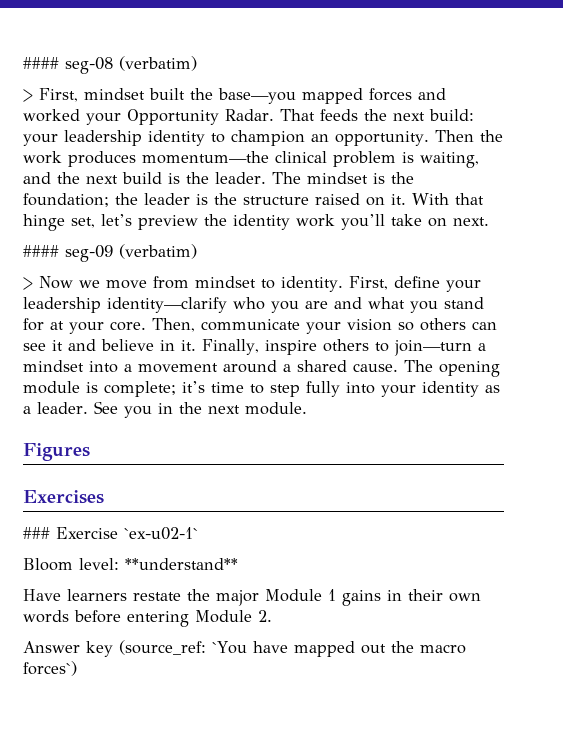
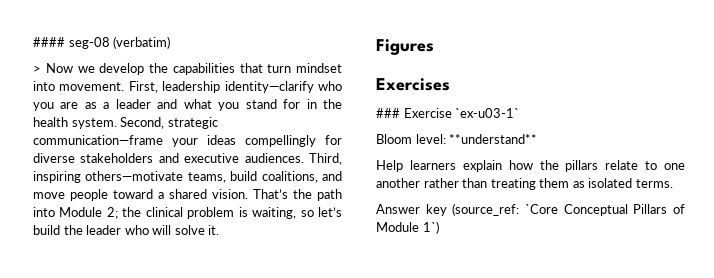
[39,88,446,104] [23,109,474,125] [23,130,503,146] [23,151,479,168] [23,172,414,184] [23,193,484,207] [23,214,489,231] [23,244,197,262] [23,276,481,292] First, mindset built the base—you mapped forces and worked your Opportunity Radar. That feeds the next build: your leadership identity to champion an opportunity. Then the work produces momentum—the clinical problem is waiting, and the next build is the leader. The mindset is the foundation; the leader is the structure raised on it. With that hinge set, let’s preview the identity work you’ll take on next. // #### seg-09 (verbatim) // > Now we move from mindset to identity. First, define your -> [45,63,342,75] [33,81,158,93] Now we develop the capabilities that turn mindset into movement. First,
(328, 305) none -> [84,99,151,109] as a leader
[50,318,497,334] [23,339,486,356] [23,360,500,377] [23,381,500,397] [23,401,307,418] at your core. Then, communicate your vision so others can see it and believe in it. Finally, inspire others to join—turn a mindset into a movement around a shared cause. The opening module is complete; it’s time to step fully into your identity as a leader. See you in the next module. -> [306,99,342,109] [33,117,218,129] [33,135,342,147] [33,153,342,165] [33,171,342,183] [33,189,342,201] [33,207,343,219] [33,225,220,235] in the health system. Second, strategic communication—frame your ideas compellingly for diverse stakeholders and executive audiences. Third, inspiring others—motivate teams, build coalitions, and move people toward a shared vision. That’s the path into Module 2; the clinical problem is waiting, so let’s build the leader who will solve it.
[124,527,198,540] `ex-u02-1` -> [455,108,520,118] `ex-u03-1`
[23,589,481,606] [23,610,272,627] [23,640,466,657] [23,661,77,676] Have learners restate the major Module 1 gains in their own words before entering Module 2. // Answer key (source_ref: `You have mapped out the macro forces`) -> [376,160,685,172] [376,178,673,190] [376,203,685,216] [376,221,439,234] Help learners explain how the pillars relate to one another rather than treating them as isolated terms. // Answer key (source_ref: `Core Conceptual Pillars of Module 1`)

